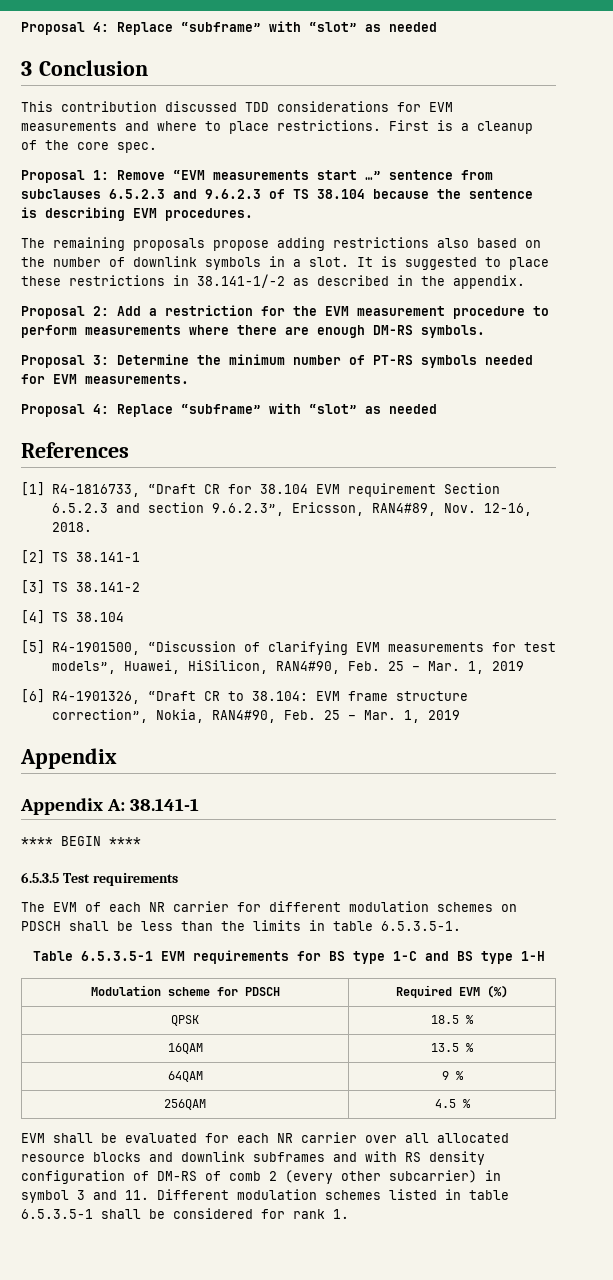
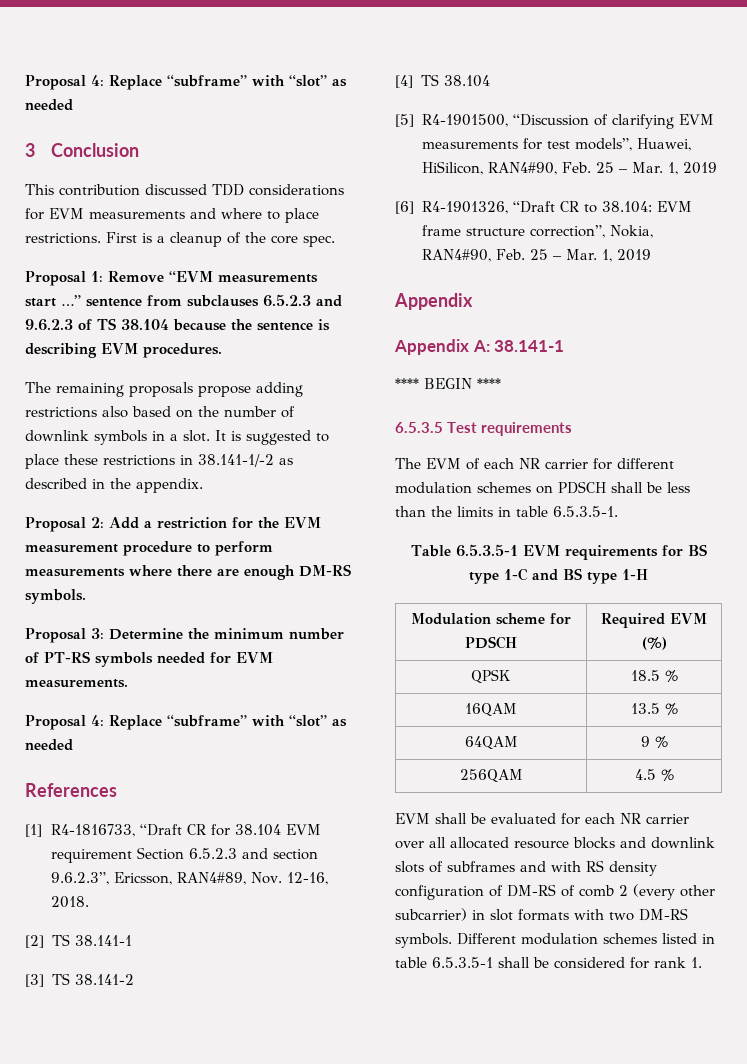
(245, 1156) none -> [395,861,443,873] slots of
[21,1190,149,1203] symbol 3 and 11. -> [490,908,688,921] [395,933,452,948] slot formats with two DM-RS symbols.

